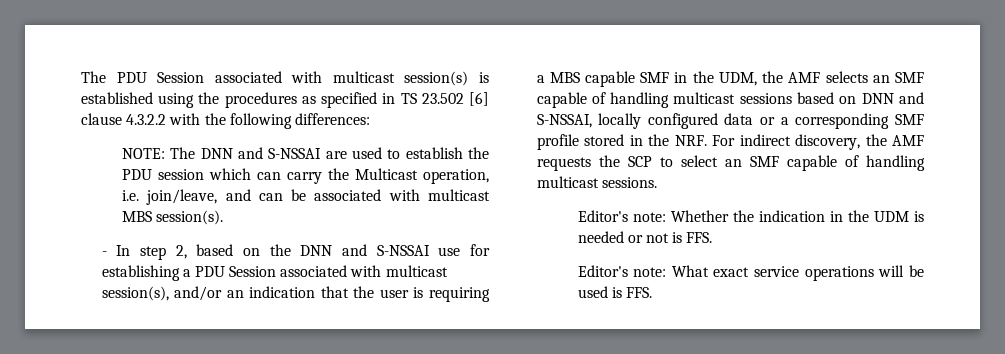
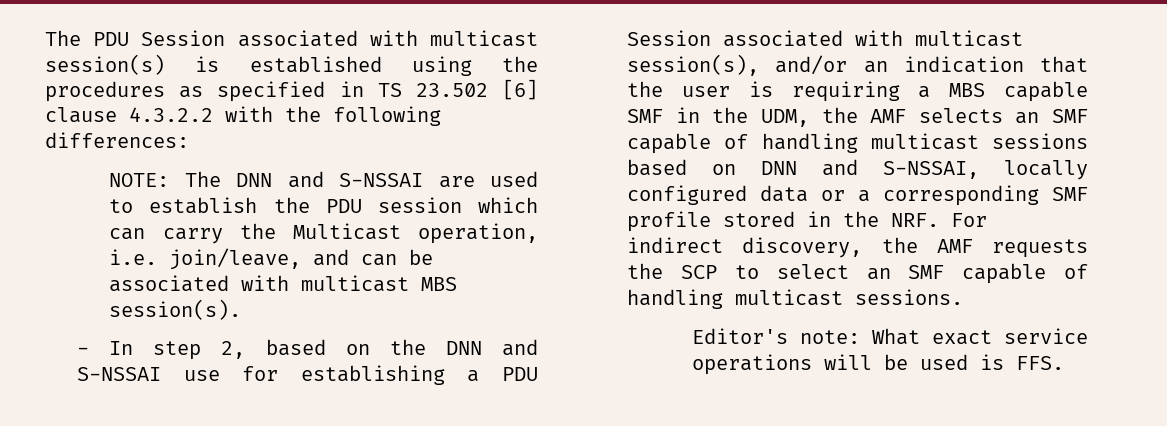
[577,210,924,222] [577,231,713,243] // Editor's note: Whether the indication in the UDM is needed or not is FFS. -> (964, 297) none

